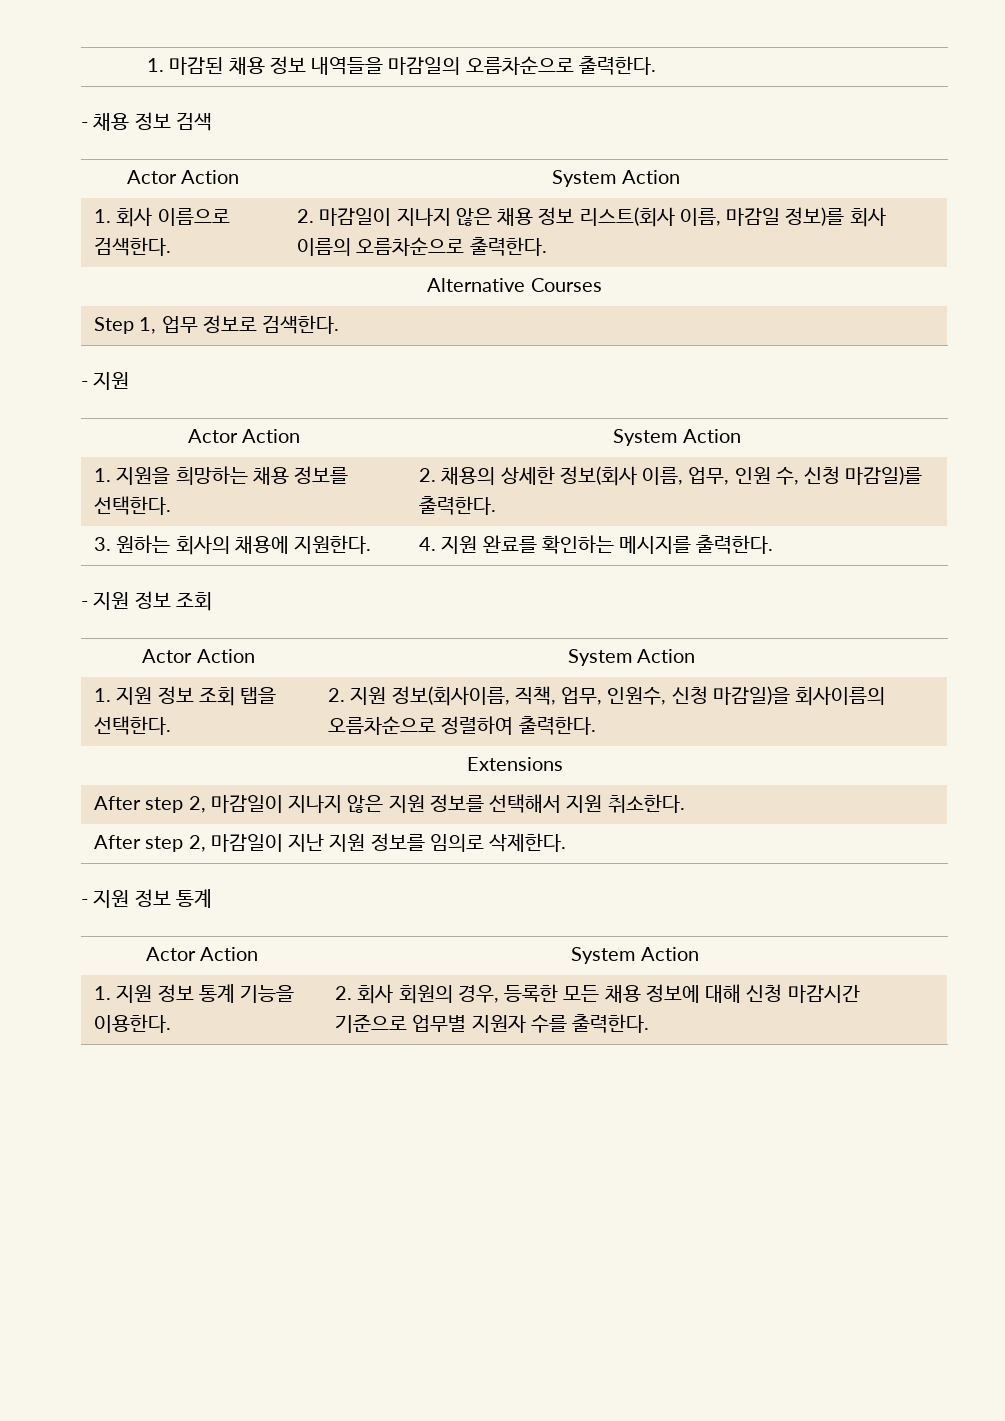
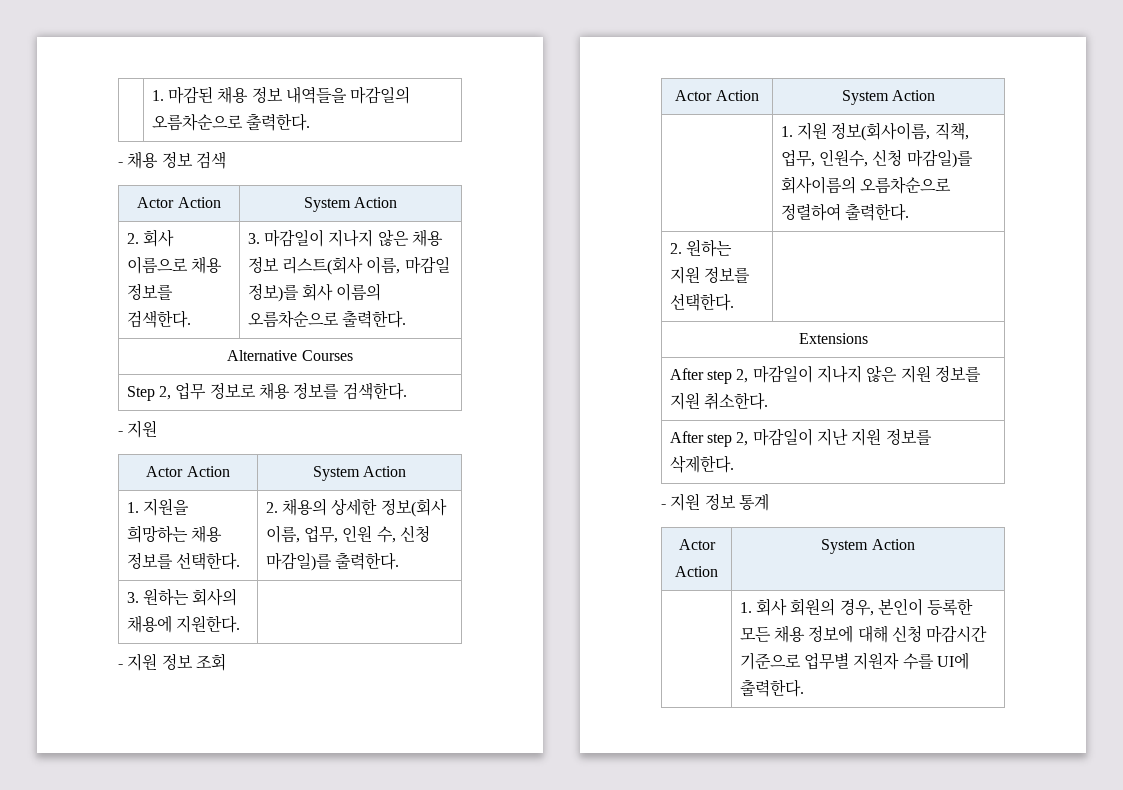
[93,209,111,223] 1. -> [126,233,139,244] 2.
(230, 217) none -> [190,256,222,274] [126,283,173,300] 채용 정보를
[296,209,314,223] 2. -> [247,233,260,244] 3.
[139,317,157,334] 1, -> [158,386,171,400] 2,
(257, 324) none -> [258,382,340,400] 채용 정보를
[418,535,774,554] 4. 지원 완료를 확인하는 메시지를 출력한다. -> (240, 624) none
[93,686,277,706] [93,716,171,735] [327,687,387,705] 1. 지원 정보 조회 탭을 선택한다. | 2. 지원 -> [780,122,827,140] | 1. 지원
[712,686,790,705] 마감일)을 -> [906,149,973,168] 마감일)를
(596, 725) none -> [669,239,732,257] [669,266,750,284] [669,293,734,311] // 2. 원하는 지원 정보를 선택한다. |
[489,794,562,813] 선택해서 -> (981, 373) none
[429,834,484,852] 임의로 -> (932, 436) none
[93,984,295,1003] [93,1014,171,1033] [334,986,352,1000] 1. 지원 정보 통계 기능을 이용한다. | 2. -> [739,602,752,613] | 1.
(499, 994) none -> [877,598,923,616] 본인이
(567, 1024) none -> [936,652,969,670] UI에

